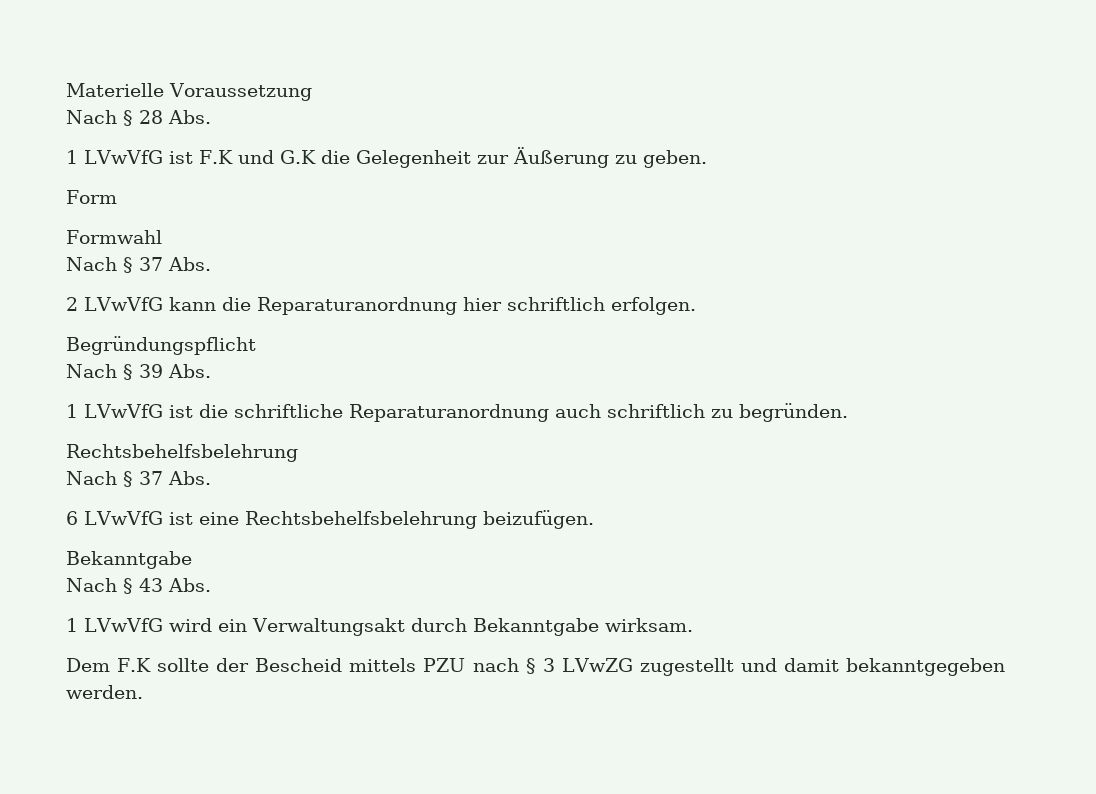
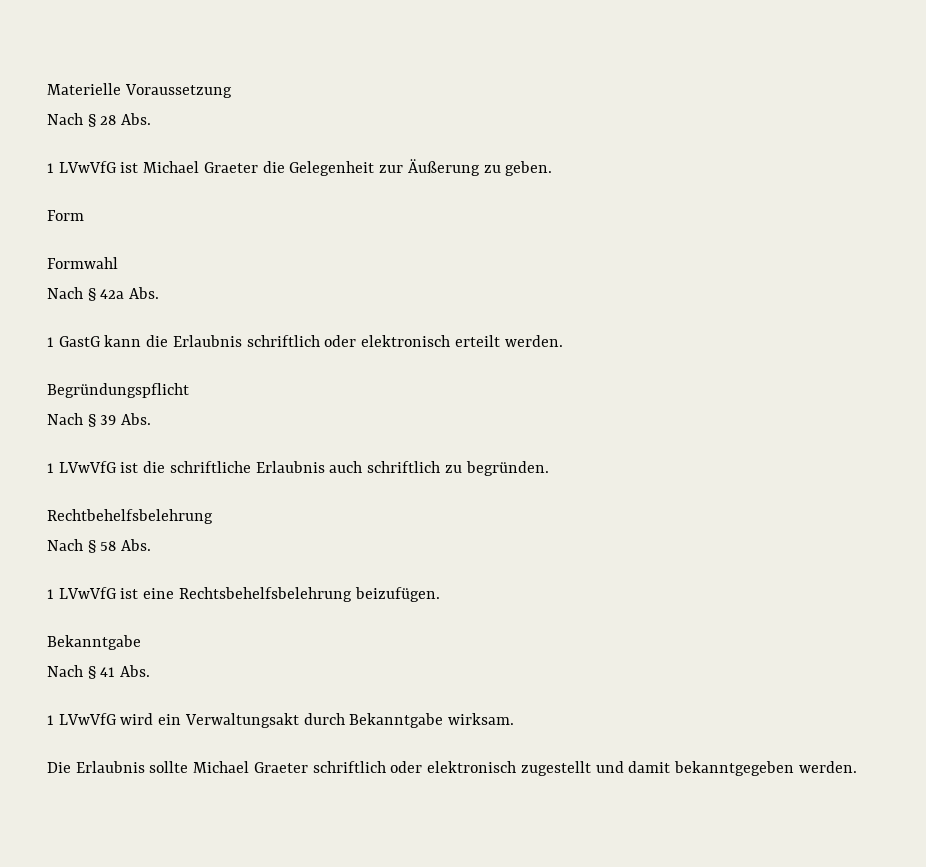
[198,150,316,164] F.K und G.K -> [143,161,258,173] Michael Graeter
[139,257,211,271] [66,297,696,315] 37 Abs. // 2 LVwVfG kann die Reparaturanordnung hier schriftlich erfolgen. -> [100,287,160,299] [47,335,563,347] 42a Abs. // 1 GastG kann die Erlaubnis schriftlich oder elektronisch erteilt werden.
[348,404,549,422] Reparaturanordnung -> [255,461,325,473] Erlaubnis
[66,444,298,462] [66,471,211,487] [66,511,78,525] Rechtsbehelfsbelehrung // Nach § 37 Abs. // 6 -> [47,509,213,524] [47,539,152,553] [47,589,54,599] Rechtbehelfsbelehrung // Nach § 58 Abs. // 1
[139,578,163,592] 43 -> [100,667,116,677] 41
[66,658,633,674] Dem F.K sollte der Bescheid mittels PZU nach § 3 LVwZG -> [47,761,517,773] Die Erlaubnis sollte Michael Graeter schriftlich oder elektronisch

